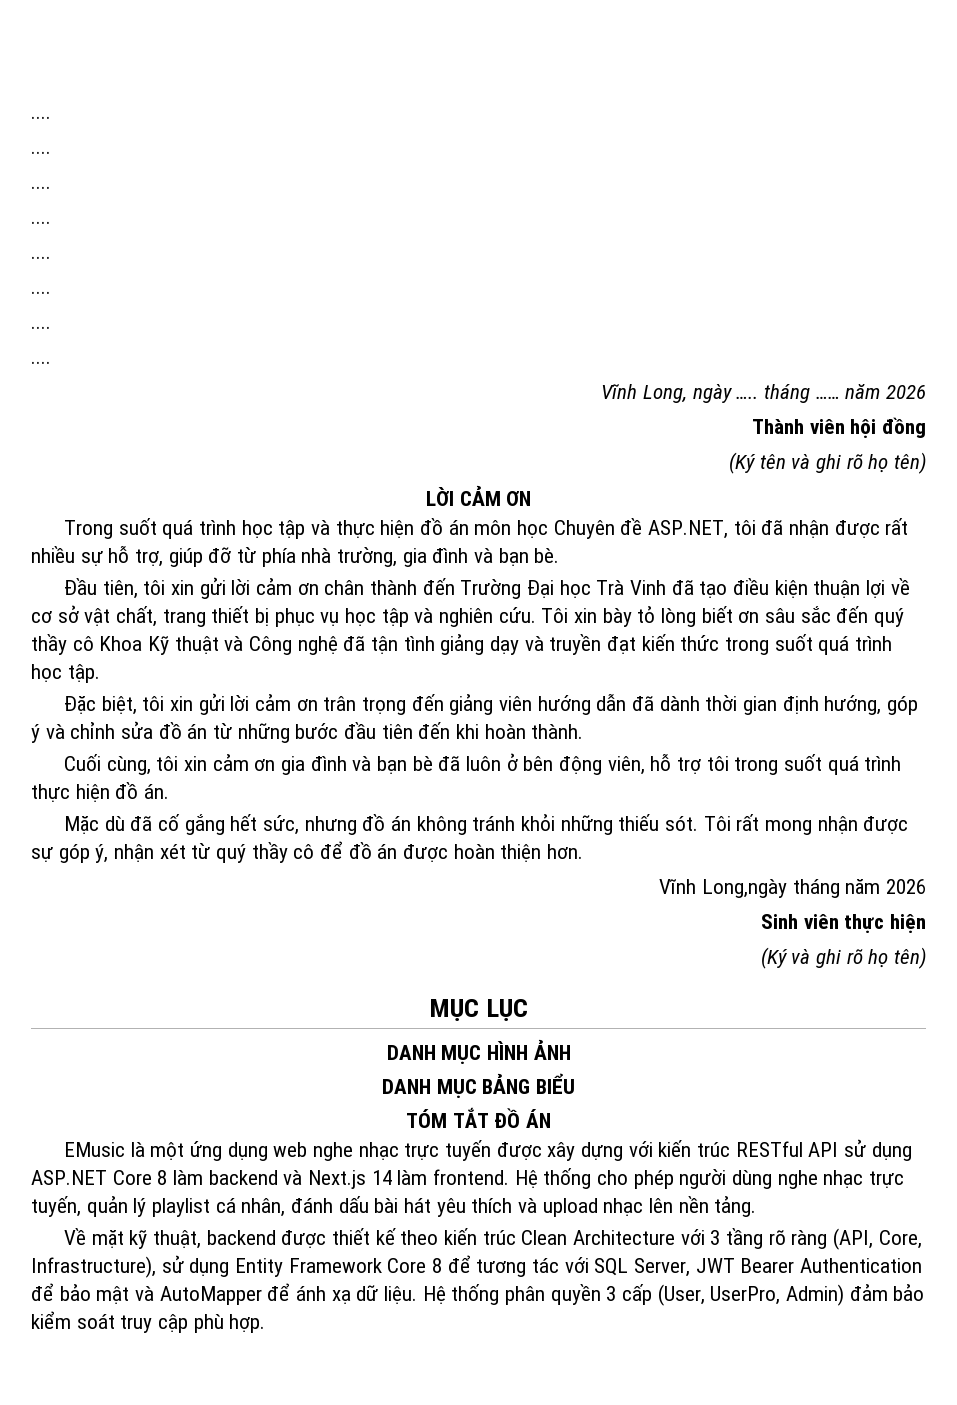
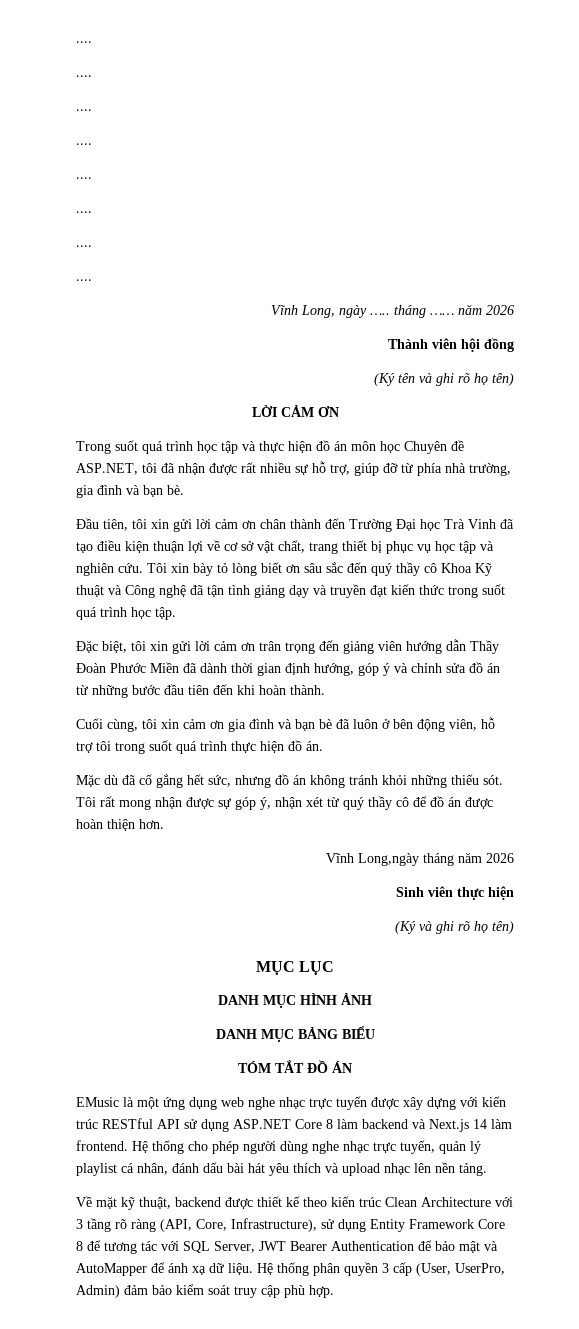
(627, 702) none -> [470,640,499,654] [76,662,179,673] Thầy Đoàn Phước Miền

